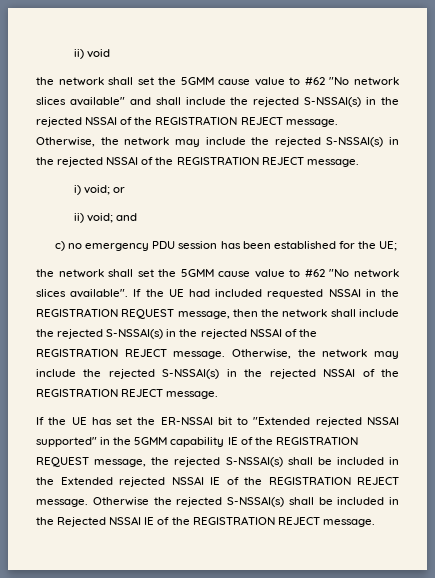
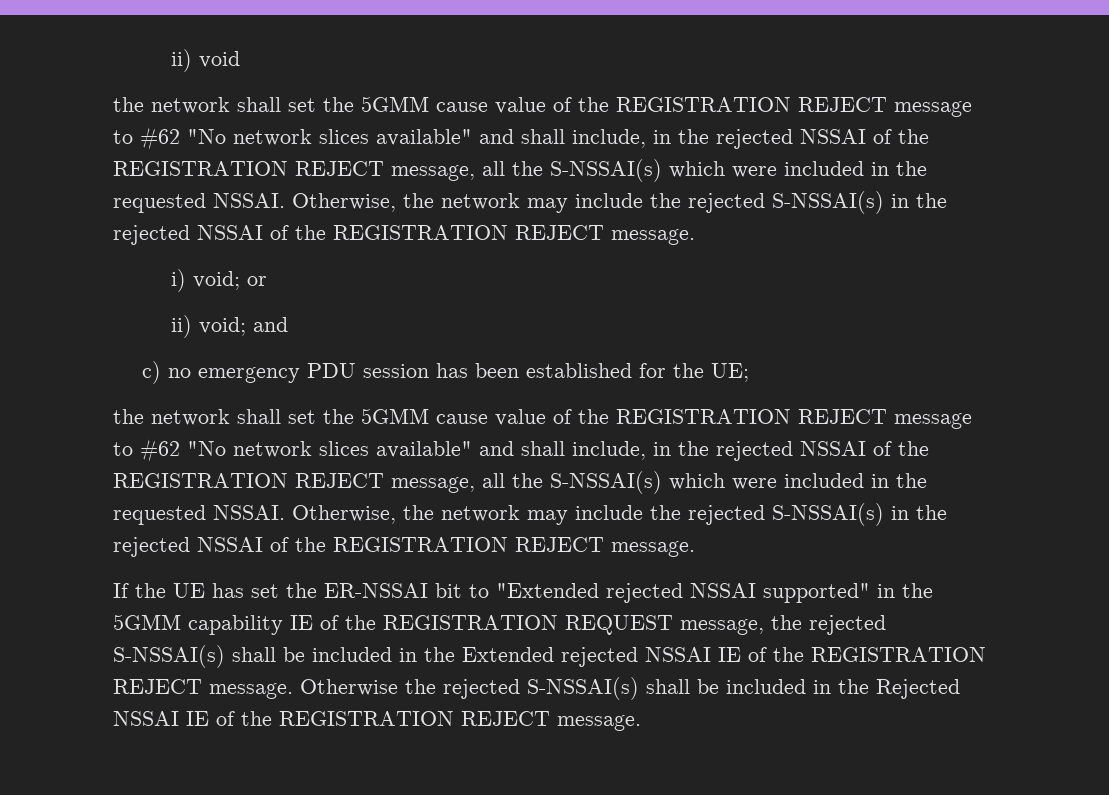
[289,77,399,86] [36,96,400,107] [36,116,338,127] to #62 "No network slices available" and shall include the rejected S-NSSAI(s) in the rejected NSSAI of the REGISTRATION REJECT message. -> [553,97,972,117] [113,127,929,150] [113,159,927,182] [113,193,285,213] of the REGISTRATION REJECT message to #62 "No network slices available" and shall include, in the rejected NSSAI of the REGISTRATION REJECT message, all the S-NSSAI(s) which were included in the requested NSSAI.
[289,269,399,278] [36,288,399,299] [36,308,399,319] [36,328,317,339] [36,348,226,359] to #62 "No network slices available". If the UE had included requested NSSAI in the REGISTRATION REQUEST message, then the network shall include the rejected S-NSSAI(s) in the rejected NSSAI of the REGISTRATION REJECT message. -> [553,409,972,429] [113,439,929,462] [113,471,927,494] [113,505,285,525] of the REGISTRATION REJECT message to #62 "No network slices available" and shall include, in the rejected NSSAI of the REGISTRATION REJECT message, all the S-NSSAI(s) which were included in the requested NSSAI.

